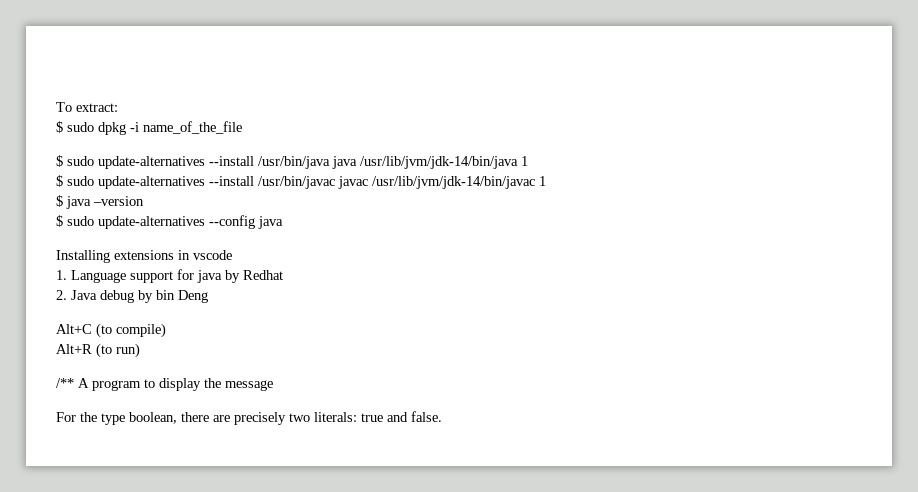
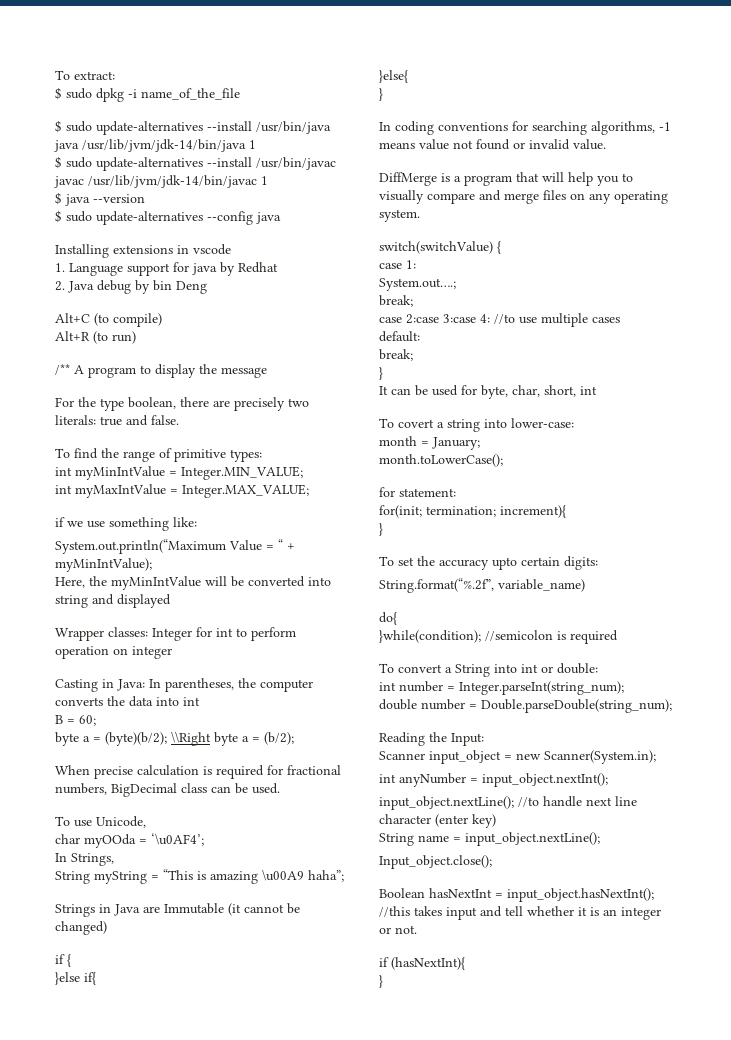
[93,196,144,206] –version -> [93,194,145,203] --version
(442, 416) none -> [55,448,262,462] [55,466,303,480] [55,484,309,498] [55,517,197,531] [55,539,295,554] [55,558,152,572] [55,576,331,590] [55,594,171,608] [55,627,296,641] [55,646,172,659] [55,678,313,692] [55,696,200,707] [55,715,96,726] [55,731,294,746] [55,765,341,779] [55,783,280,797] [55,816,146,828] [55,833,204,848] [55,853,114,866] [55,869,344,884] [55,903,300,917] [55,921,107,935] [55,954,71,967] [55,972,96,985] [379,70,408,83] [379,88,383,101] [379,121,671,135] [379,139,606,150] [379,172,633,186] [379,190,668,204] [379,209,420,222] [379,241,501,254] [379,260,416,269] [379,278,456,291] [379,295,413,307] [379,313,620,327] [379,331,420,342] [379,349,413,361] [379,367,383,380] [379,385,597,399] [379,418,574,432] [379,436,480,450] [379,454,503,467] [379,487,456,497] [379,505,566,518] [379,523,383,536] [379,556,598,570] [379,578,585,593] [379,612,397,625] [379,630,618,644] [379,663,598,677] [379,681,624,695] [379,699,672,713] [379,732,484,746] [379,750,656,764] [379,773,608,787] [379,796,637,810] [379,814,496,828] [379,832,600,846] [379,855,492,869] [379,888,654,902] [379,906,661,920] [379,925,417,934] [379,957,465,970] [379,975,383,988] // To find the range of primitive types: // int myMinIntValue = Integer.MIN_VALUE; // int myMaxIntValue = Integer.MAX_VALUE; // if we use something like: // System.out.println(“Maximum Value = “ + myMinIntValue); // Here, the myMinIntValue will be converted into string and displayed // Wrapper classes: Integer for int to perform operation on integer // Casting in Java: In parentheses, the computer converts the data into int // B = 60; // byte a = (byte)(b/2); \\Right byte a = (b/2); // When precise calculation is required for fractional numbers, BigDecimal class can be used. // To use Unicode, // char myOOda = ‘\u0AF4’; // In Strings, // String myString = “This is amazing \u00A9 haha”; // Strings in Java are Immutable (it cannot be changed) // if { // }else if{ // }else{ // } // In coding conventions for searching algorithms, -1 means value not found or invalid value. // DiffMerge is a program that will help you to visually compare and merge files on any operating system. // switch(switchValue) { // case 1: // System.out….; // break; // case 2:case 3:case 4: //to use multiple cases // default: // break; // } // It can be used for byte, char, short, int // To covert a string into lower-case: // month = January; // month.toLowerCase(); // for statement: // for(init; termination; increment){ // } // To set the accuracy upto certain digits: // String.format(“%.2f”, variable_name) // do{ // }while(condition); //semicolon is required // To convert a String into int or double: // int number = Integer.parseInt(string_num); // double number = Double.parseDouble(string_num); // Reading the Input: // Scanner input_object = new Scanner(System.in); // int anyNumber = input_object.nextInt(); // input_object.nextLine(); //to handle next line character (enter key) // String name = input_object.nextLine(); // Input_object.close(); // Boolean hasNextInt = input_object.hasNextInt(); //this takes input and tell whether it is an integer or not. // if (hasNextInt){ // }

